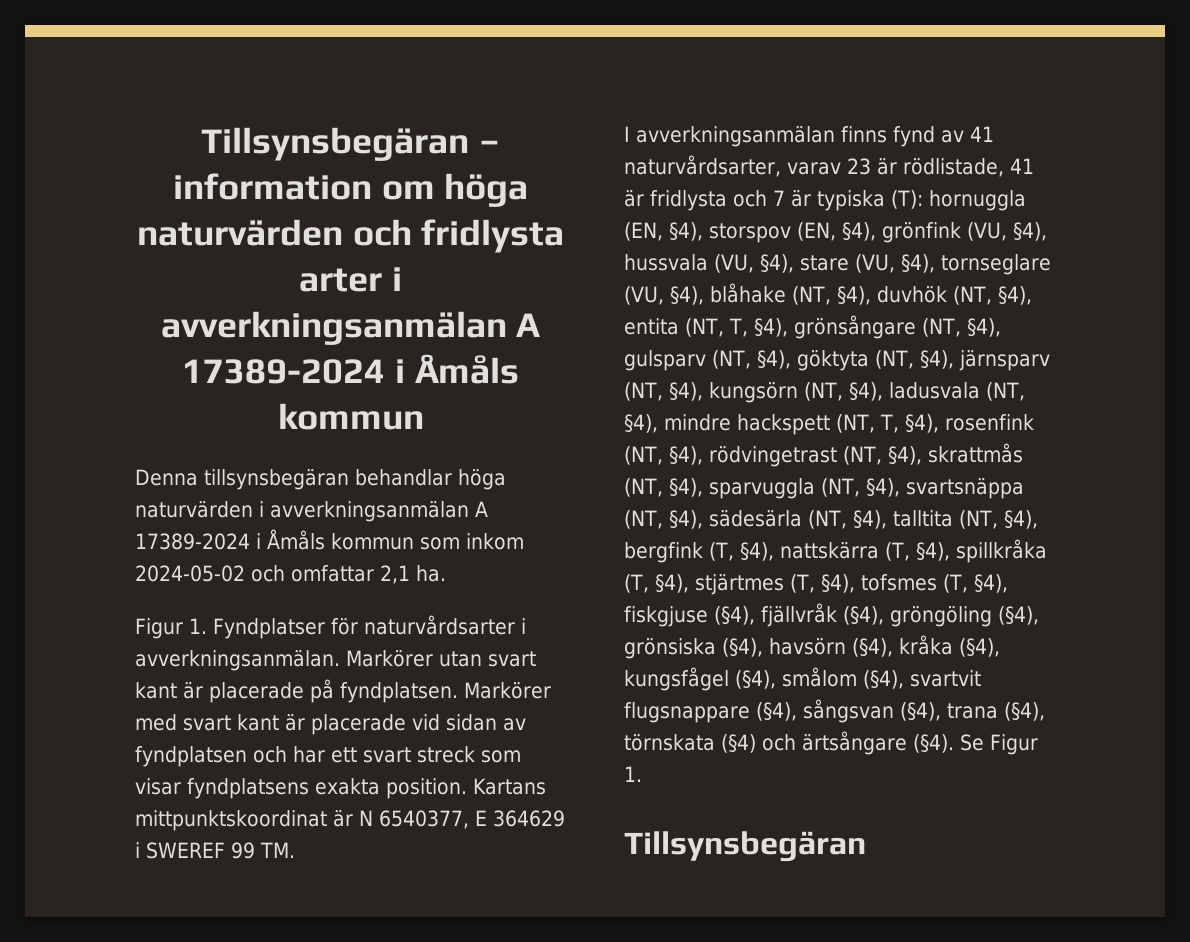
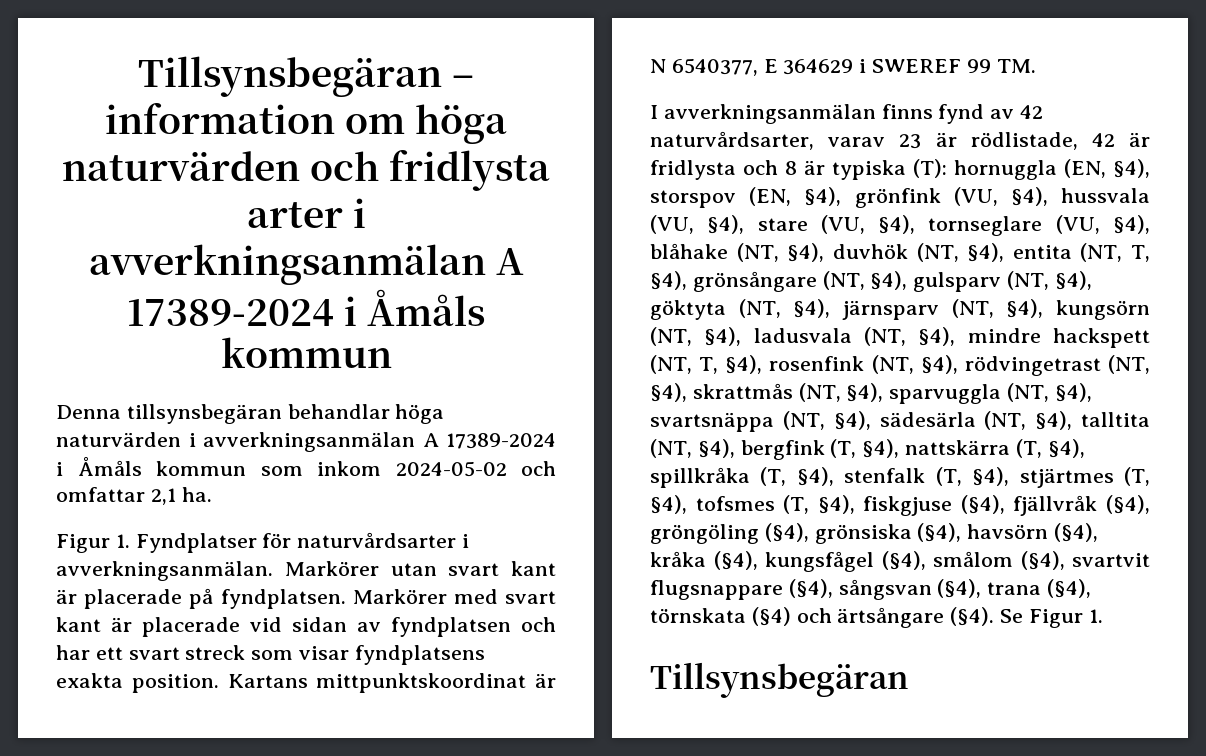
[970,126,994,142] 41 -> [1020,105,1044,119] 42
[1010,158,1034,174] 41 -> [1091,133,1115,147] 42
[773,190,785,206] 7 -> [785,161,797,175] 8
(689, 583) none -> [844,467,1010,486] stenfalk (T, §4),

